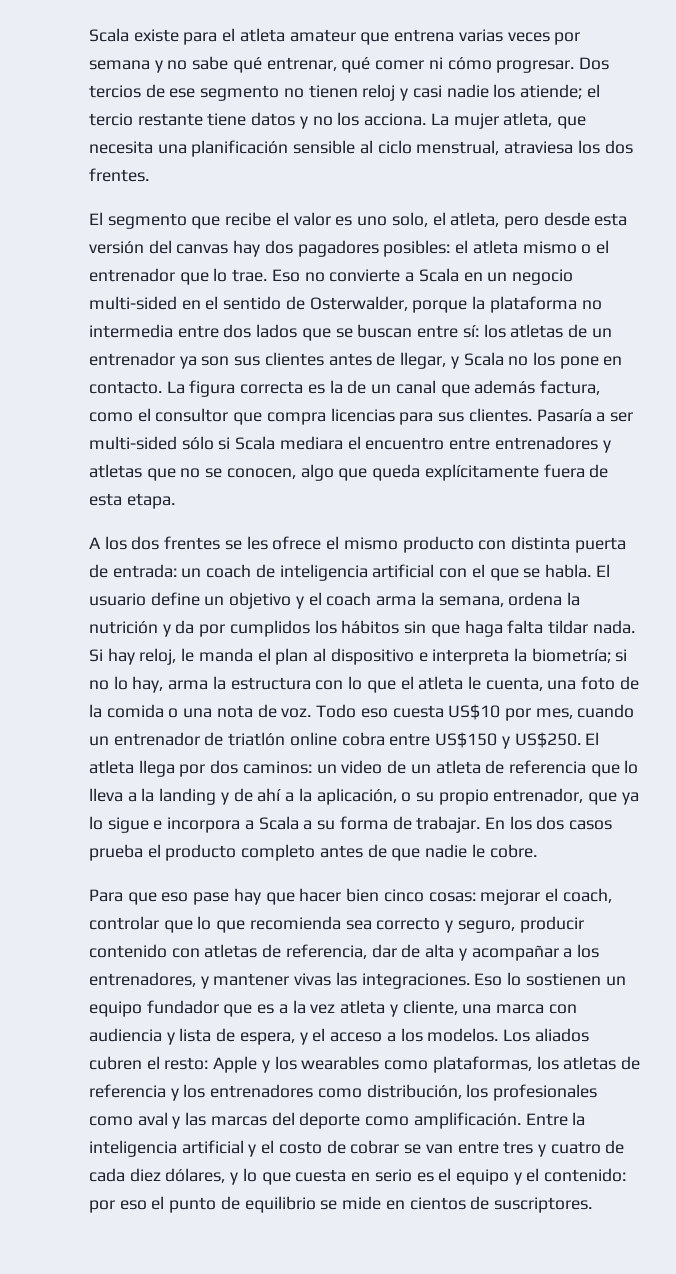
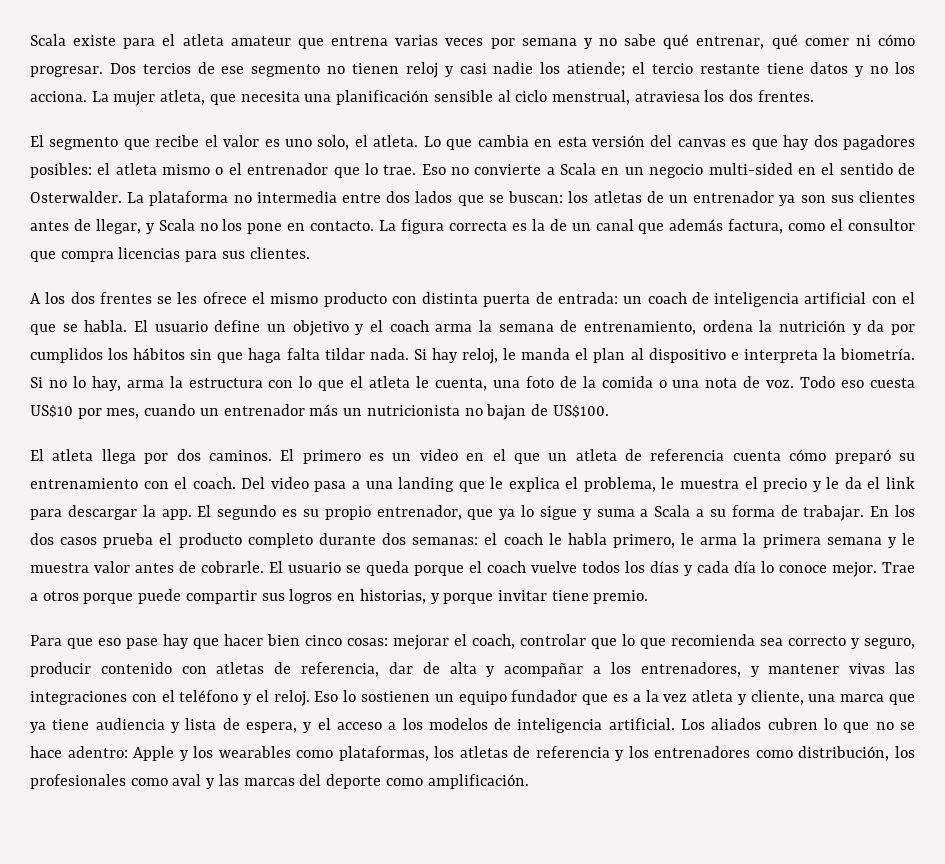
[450,212,590,229] atleta, pero desde -> [373,135,553,150] atleta. Lo que cambia en
(229, 249) none -> [731,139,778,150] es que
[309,296,486,313] Osterwalder, porque la -> [30,191,145,203] Osterwalder. La
[357,324,479,338] buscan entre sí: -> [508,191,564,203] buscan:
[536,409,633,422] [89,436,611,453] [89,464,609,481] [89,493,175,509] Pasaría a ser multi-sided sólo si Scala mediara el encuentro entre entrenadores y atletas que no se conocen, algo que queda explícitamente fuera de esta etapa. -> (310, 253) none
[438,596,504,607] semana, -> [498,320,696,335] semana de entrenamiento,
[531,648,628,663] biometría; si -> [839,348,915,360] [30,377,43,388] biometría. Si
[204,732,581,749] de triatlón online cobra entre US$150 y US$250. -> [309,404,609,420] más un nutricionista no bajan de US$100. //
[242,760,639,777] [89,788,412,805] caminos: un video de un atleta de referencia que lo lleva a la landing y de ahí a la aplicación, o -> [208,449,916,464] [30,477,916,492] [30,505,297,520] caminos. El primero es un video en el que un atleta de referencia cuenta cómo preparó su entrenamiento con el coach. Del video pasa a una landing que le explica el problema, le muestra el precio y le da el link para descargar la app. El segundo es
[153,817,241,833] e incorpora -> [582,509,635,520] y suma
[319,844,537,861] antes de que nadie le cobre. -> [318,533,915,548] [30,561,915,577] [30,589,649,604] durante dos semanas: el coach le habla primero, le arma la primera semana y le muestra valor antes de cobrarle. El usuario se queda porque el coach vuelve todos los días y cada día lo conoce mejor. Trae a otros porque puede compartir sus logros en historias, y porque invitar tiene premio.
[361,973,470,989] integraciones. -> [30,690,310,706] integraciones con el teléfono y el reloj.
[548,1004,577,1014] con -> [888,694,915,705] [30,719,90,733] que ya tiene
[427,1028,589,1042] [89,1056,209,1070] modelos. Los aliados cubren el resto: -> [428,718,916,733] [30,746,128,758] modelos de inteligencia artificial. Los aliados cubren lo que no se hace adentro:
[525,1112,586,1126] [89,1140,625,1157] [89,1168,627,1185] [89,1196,592,1213] Entre la inteligencia artificial y el costo de cobrar se van entre tres y cuatro de cada diez dólares, y lo que cuesta en serio es el equipo y el contenido: por eso el punto de equilibrio se mide en cientos de suscriptores. -> (529, 781) none

